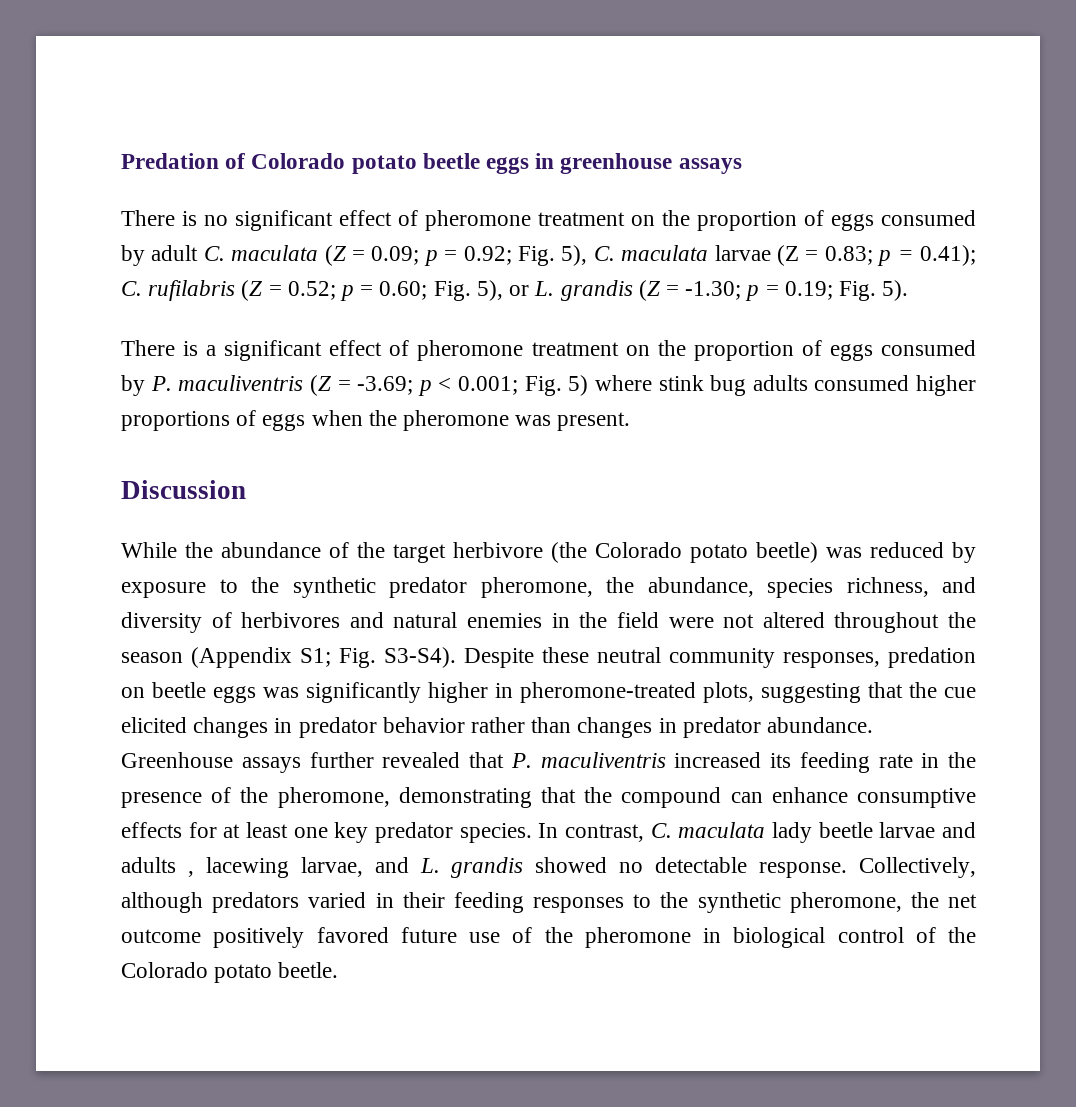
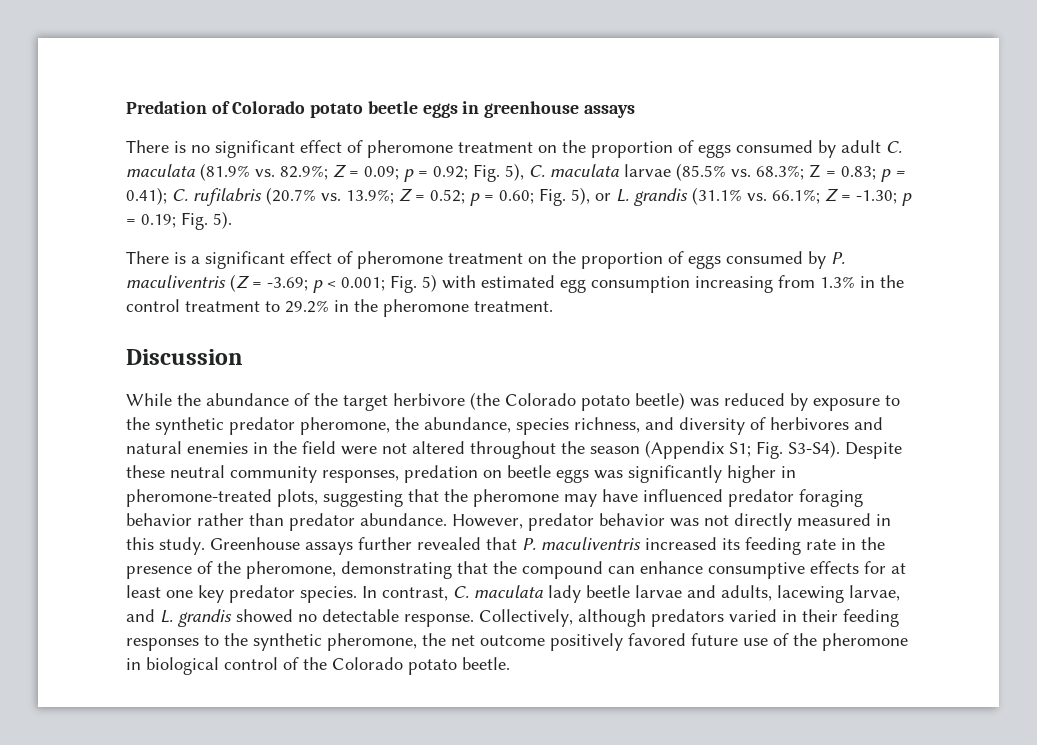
[324,245,346,266] (Z -> [200,163,347,181] (81.9% vs. 82.9%; Z
[776,245,799,266] (Z -> [676,163,821,181] (85.5% vs. 68.3%; Z
[241,280,263,301] (Z -> [266,187,413,205] (20.7% vs. 13.9%; Z
[638,280,660,301] (Z -> [692,187,839,205] (31.1% vs. 66.1%; Z
[594,375,976,396] [121,410,631,431] where stink bug adults consumed higher proportions of eggs when the pheromone was present. -> [442,275,904,293] [126,299,553,317] with estimated egg consumption increasing from 1.3% in the control treatment to 29.2% in the pheromone treatment.
[944,687,976,698] [121,717,874,738] cue elicited changes in predator behavior rather than changes in predator abundance. -> [473,489,863,507] [126,513,891,531] [126,537,205,555] pheromone may have influenced predator foraging behavior rather than predator abundance. However, predator behavior was not directly measured in this study.
[121,857,194,877] adults , -> [721,585,772,601] adults,

